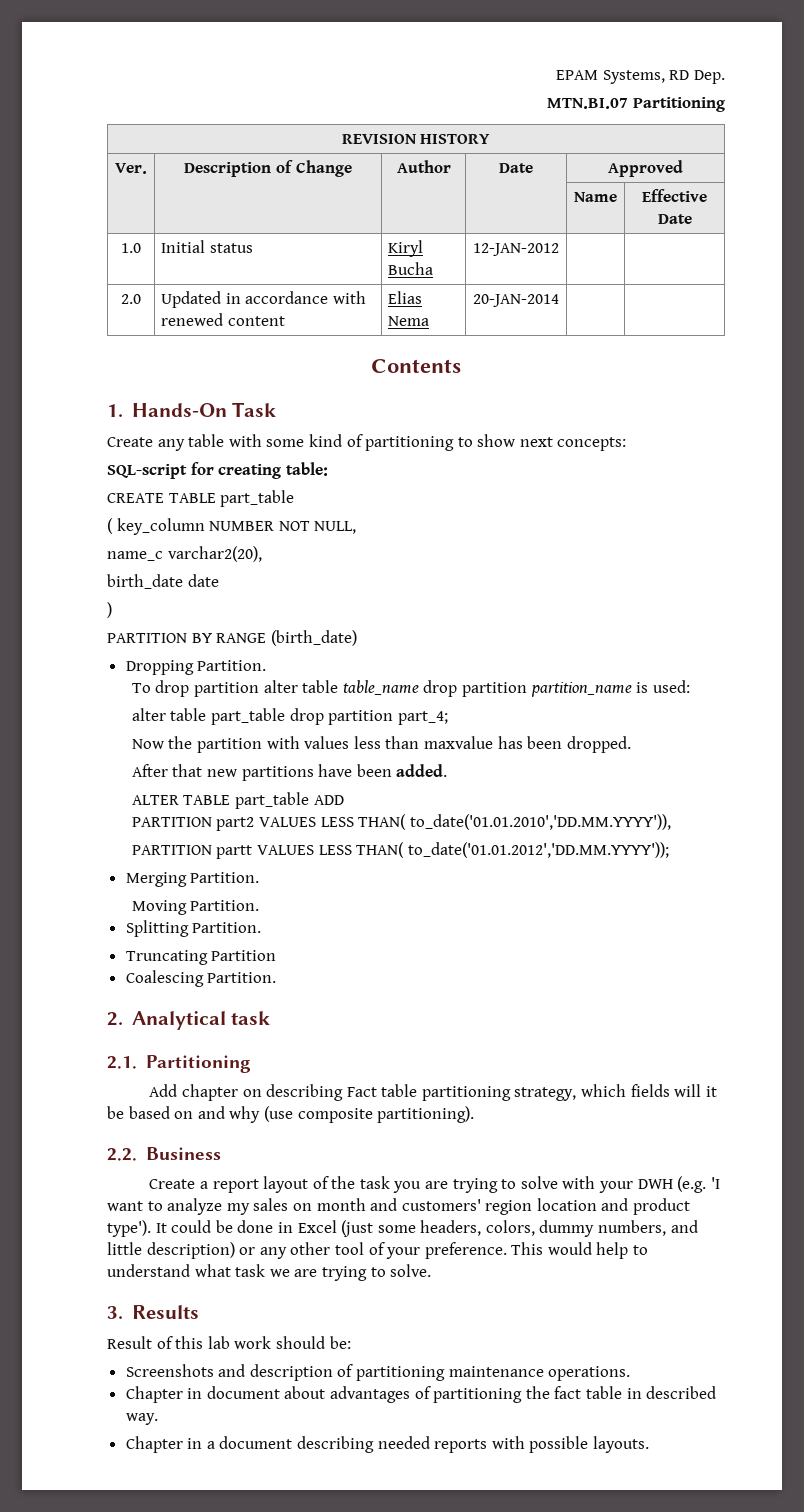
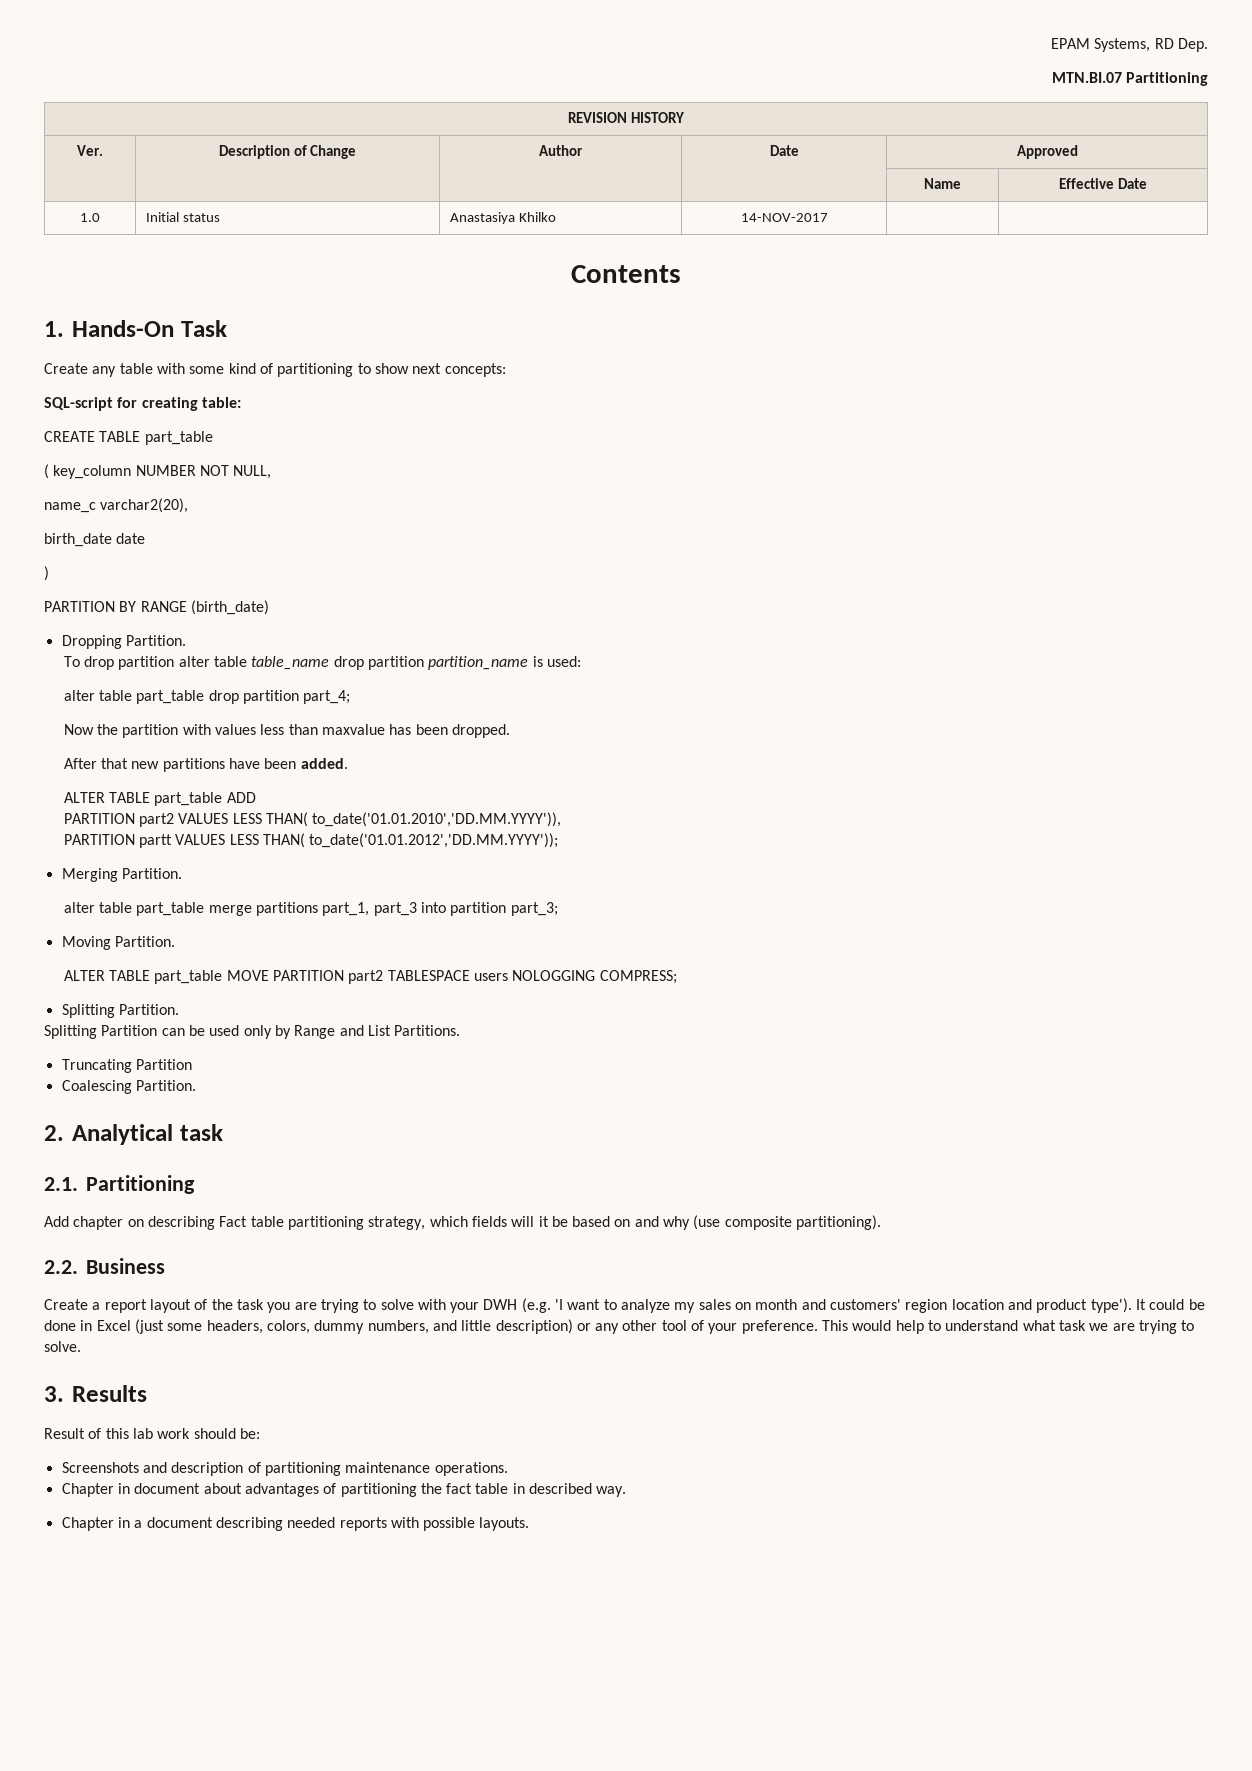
[388,240,424,257] [388,262,434,275] [473,243,559,256] [121,294,141,304] [161,291,366,308] [161,313,285,326] [388,291,423,304] [388,316,430,326] [473,294,559,307] Kiryl Bucha | 12-JAN-2012 | | // 2.0 | Updated in accordance with renewed content | Elias Nema | 20-JAN-2014 -> [450,212,557,224] [740,213,828,222] Anastasiya Khilko | 14-NOV-2017
[131,900,260,915] [125,920,262,937] Moving Partition. // Splitting Partition. -> [63,902,558,916] [61,936,175,950] [63,970,677,984] [61,1004,179,1018] [44,1025,461,1039] alter table part_table merge partitions part_1, part_3 into partition part_3; // Moving Partition. // ALTER TABLE part_table MOVE PARTITION part2 TABLESPACE users NOLOGGING COMPRESS; // Splitting Partition. // Splitting Partition can be used only by Range and List Partitions.

